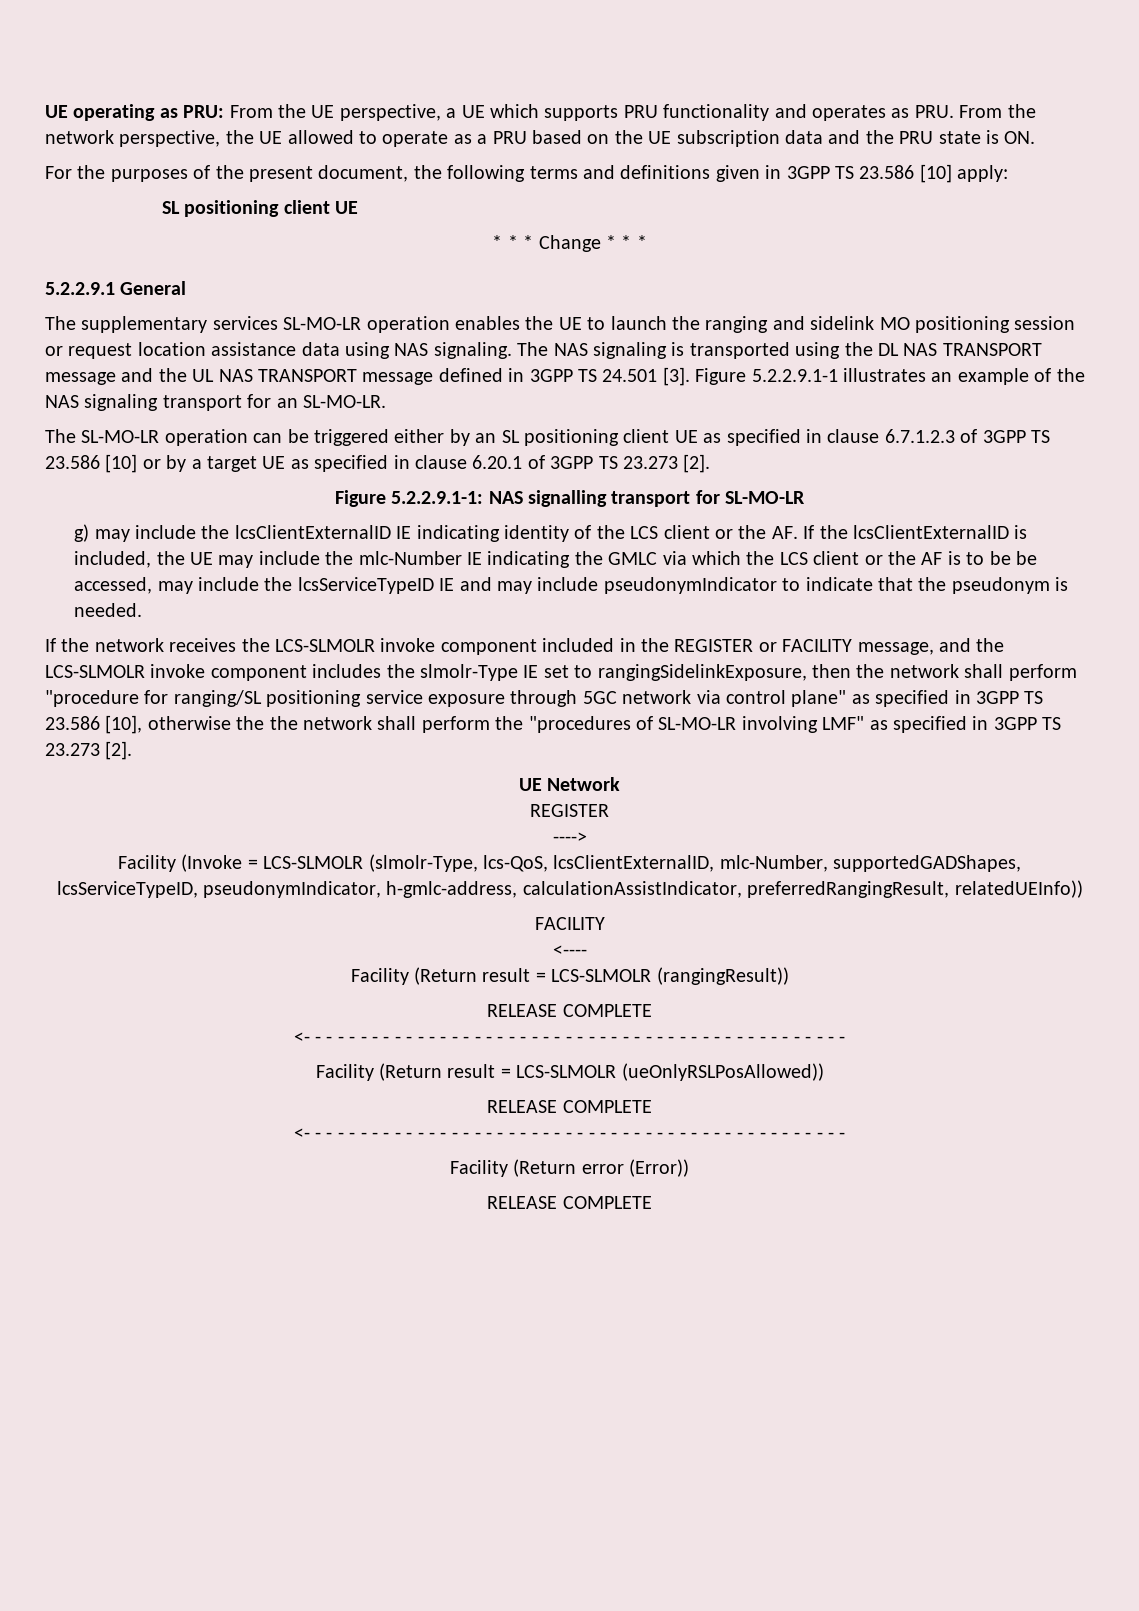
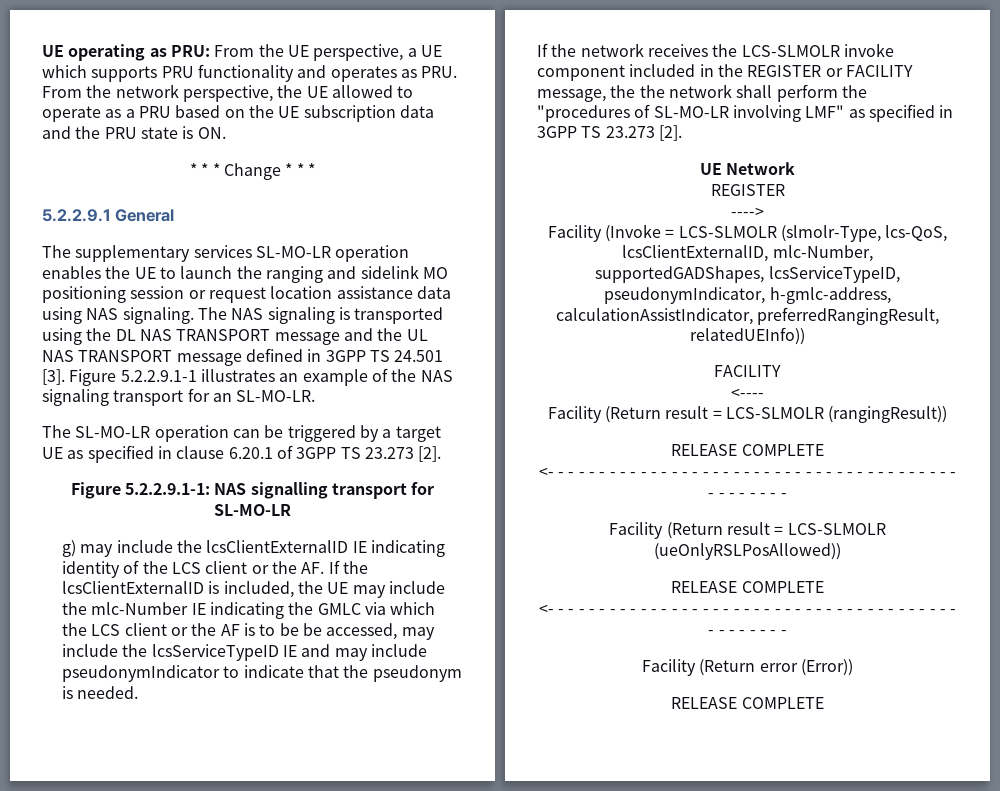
[45,164,1009,183] [162,200,359,217] // For the purposes of the present document, the following terms and definitions given in 3GPP TS 23.586 [10] apply: // SL positioning client UE -> (226, 133) none
[394,429,1050,446] [45,454,161,473] either by an SL positioning client UE as specified in clause 6.7.1.2.3 of 3GPP TS 23.586 [10] or -> (356, 433) none
[938,638,1005,652] [45,664,1077,681] [45,690,1044,707] [45,715,231,734] and the LCS-SLMOLR invoke component includes the slmolr-Type IE set to rangingSidelinkExposure, then the network shall perform "procedure for ranging/SL positioning service exposure through 5GC network via control plane" as specified in 3GPP TS 23.586 [10], otherwise -> (606, 95) none

